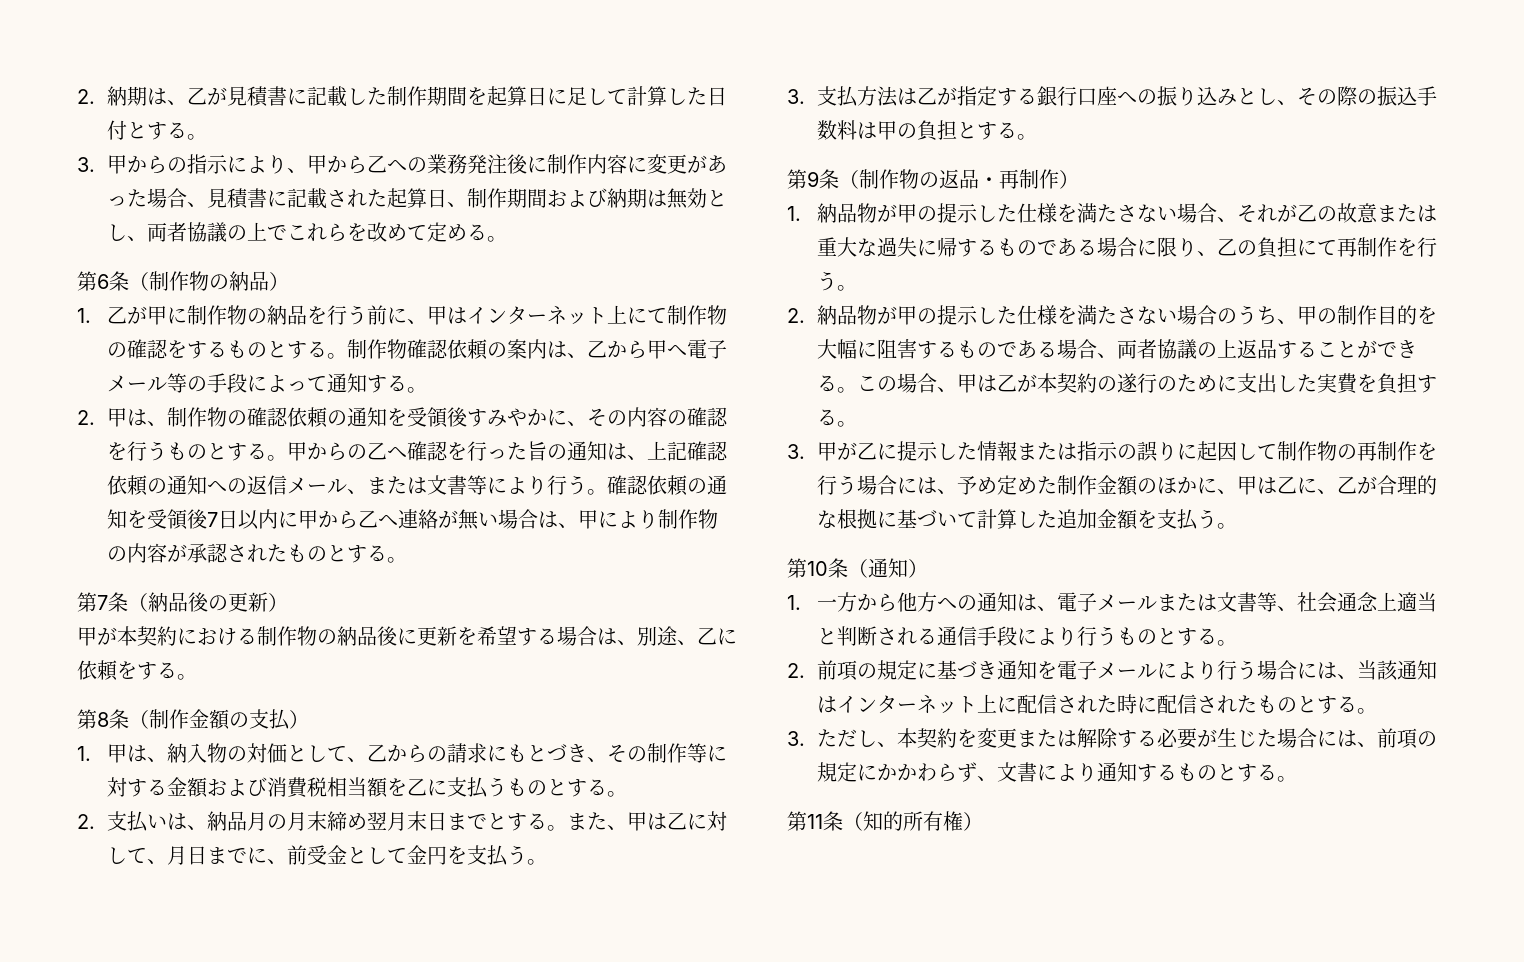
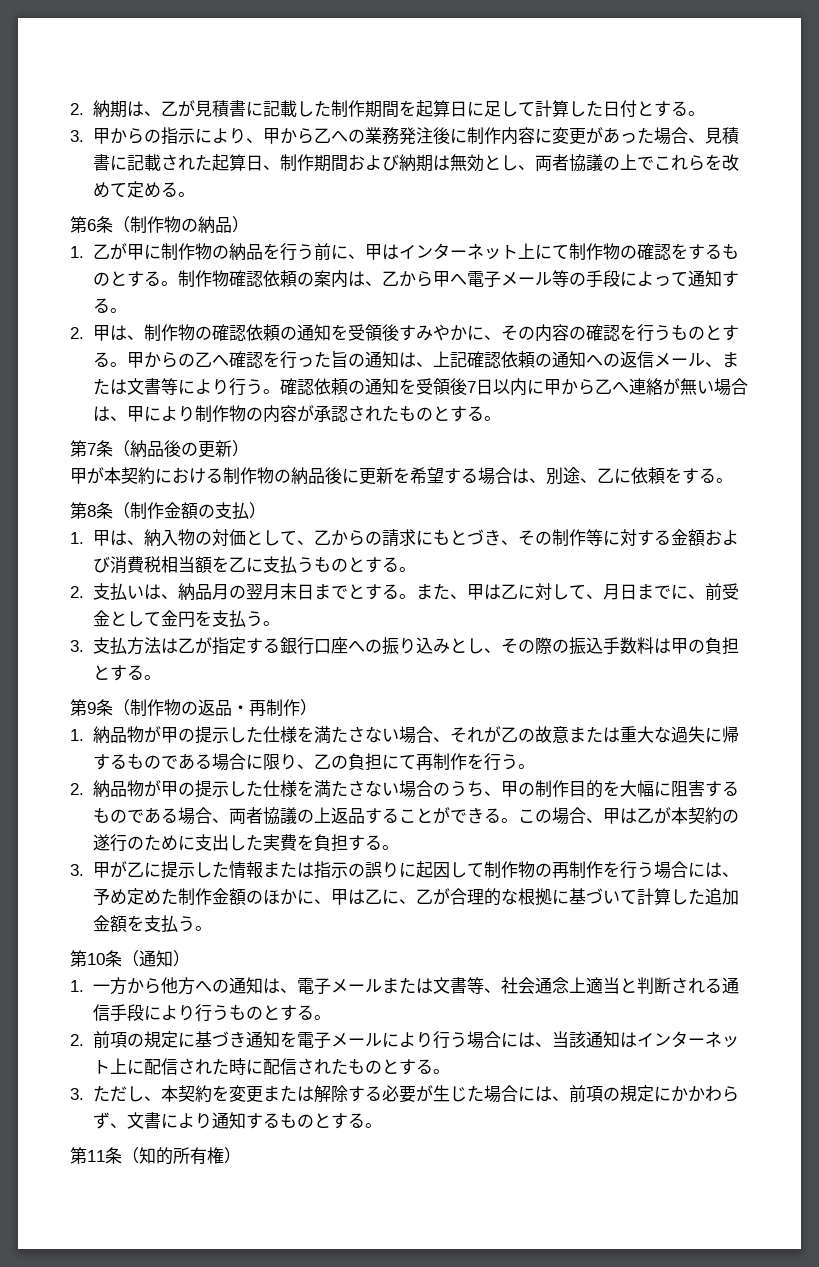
[287,811,368,831] 月末締め -> (246, 592) none

